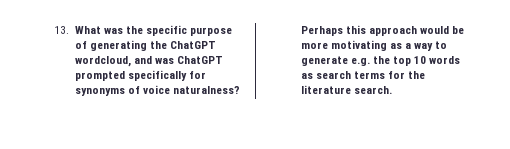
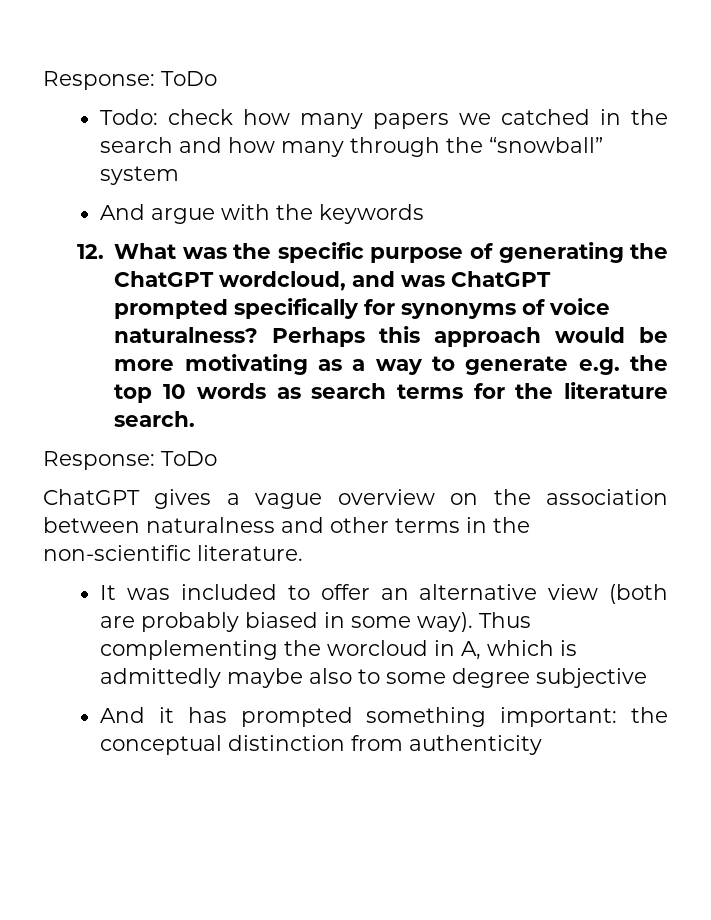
[53,26,69,34] 13. -> [43,71,217,90] [100,109,668,129] [100,137,604,157] [100,166,180,185] [100,204,425,224] [76,244,104,259] Response: ToDo // Todo: check how many papers we catched in the search and how many through the “snowball” system // And argue with the keywords // 12.
(392, 90) none -> [43,451,217,470] [43,489,668,509] [43,517,530,533] [43,545,303,561] [100,584,668,604] [100,612,532,632] [100,640,578,660] [100,668,648,688] [100,707,668,727] [100,735,543,755] // Response: ToDo // ChatGPT gives a vague overview on the association between naturalness and other terms in the non-scientific literature. // It was included to offer an alternative view (both are probably biased in some way). Thus complementing the worcloud in A, which is admittedly maybe also to some degree subjective // And it has prompted something important: the conceptual distinction from authenticity

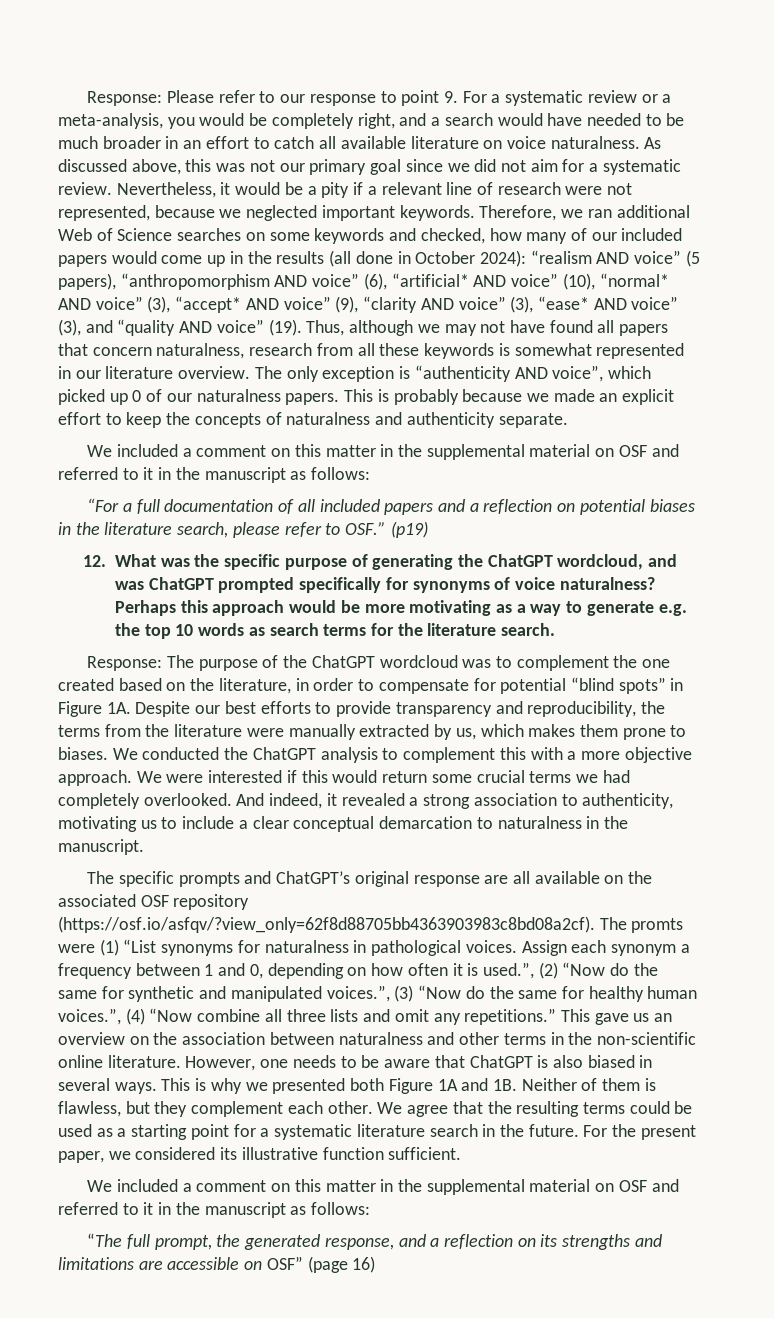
[43,71,217,90] [100,109,668,129] [100,137,604,157] [100,166,180,185] [100,204,425,224] Response: ToDo // Todo: check how many papers we catched in the search and how many through the “snowball” system // And argue with the keywords -> [87,90,672,106] [58,113,685,129] [58,136,662,149] [58,159,681,175] [58,182,633,198] [58,205,690,221] [58,228,683,244] [58,250,700,267] [58,273,669,290] [58,296,679,313] [58,319,669,336] [58,343,685,359] [58,365,651,382] [58,389,675,405] [58,412,568,428] [87,444,679,460] [58,467,371,483] [87,498,695,515] [58,521,428,538] Response: Please refer to our response to point 9. For a systematic review or a meta-analysis, you would be completely right, and a search would have needed to be much broader in an effort to catch all available literature on voice naturalness. As discussed above, this was not our primary goal since we did not aim for a systematic review. Nevertheless, it would be a pity if a relevant line of research were not represented, because we neglected important keywords. Therefore, we ran additional Web of Science searches on some keywords and checked, how many of our included papers would come up in the results (all done in October 2024): “realism AND voice” (5 papers), “anthropomorphism AND voice” (6), “artificial* AND voice” (10), “normal* AND voice” (3), “accept* AND voice” (9), “clarity AND voice” (3), “ease* AND voice” (3), and “quality AND voice” (19). Thus, although we may not have found all papers that concern naturalness, research from all these keywords is somewhat represented in our literature overview. The only exception is “authenticity AND voice”, which picked up 0 of our naturalness papers. This is probably because we made an explicit effort to keep the concepts of naturalness and authenticity separate. // We included a comment on this matter in the supplemental material on OSF and referred to it in the manuscript as follows: // “For a full documentation of all included papers and a reflection on potential biases in the literature search, please refer to OSF.” (p19)
[161,451,217,466] [43,489,323,509] ToDo // ChatGPT gives a vague -> [166,655,671,671] [58,677,684,694] [58,701,665,717] [58,724,687,740] [58,747,692,763] [58,770,630,786] [58,793,674,809] [58,816,628,832] [58,839,144,855] [87,871,653,887] [58,894,250,910] [58,916,684,933] [58,939,690,956] [58,962,658,979] [58,985,698,1002] [58,1008,673,1025] The purpose of the ChatGPT wordcloud was to complement the one created based on the literature, in order to compensate for potential “blind spots” in Figure 1A. Despite our best efforts to provide transparency and reproducibility, the terms from the literature were manually extracted by us, which makes them prone to biases. We conducted the ChatGPT analysis to complement this with a more objective approach. We were interested if this would return some crucial terms we had completely overlooked. And indeed, it revealed a strong association to authenticity, motivating us to include a clear conceptual demarcation to naturalness in the manuscript. // The specific prompts and ChatGPT’s original response are all available on the associated OSF repository (https://osf.io/asfqv/?view_only=62f8d88705bb4363903983c8bd08a2cf). The promts were (1) “List synonyms for naturalness in pathological voices. Assign each synonym a frequency between 1 and 0, depending on how often it is used.”, (2) “Now do the same for synthetic and manipulated voices.”, (3) “Now do the same for healthy human voices.”, (4) “Now combine all three lists and omit any repetitions.” This gave us an
(191, 553) none -> [58,1055,103,1068] online
[100,584,668,604] [100,612,532,632] [100,640,578,660] [100,668,648,688] [100,707,668,727] [100,735,543,755] // It was included to offer an alternative view (both are probably biased in some way). Thus complementing the worcloud in A, which is admittedly maybe also to some degree subjective // And it has prompted something important: the conceptual distinction from authenticity -> [185,1055,653,1071] [58,1078,656,1094] [58,1101,693,1117] [58,1124,696,1140] [58,1147,462,1163] [87,1179,679,1195] [58,1202,371,1218] [87,1233,662,1250] [58,1256,376,1273] However, one needs to be aware that ChatGPT is also biased in several ways. This is why we presented both Figure 1A and 1B. Neither of them is flawless, but they complement each other. We agree that the resulting terms could be used as a starting point for a systematic literature search in the future. For the present paper, we considered its illustrative function sufficient. // We included a comment on this matter in the supplemental material on OSF and referred to it in the manuscript as follows: // “The full prompt, the generated response, and a reflection on its strengths and limitations are accessible on OSF” (page 16)

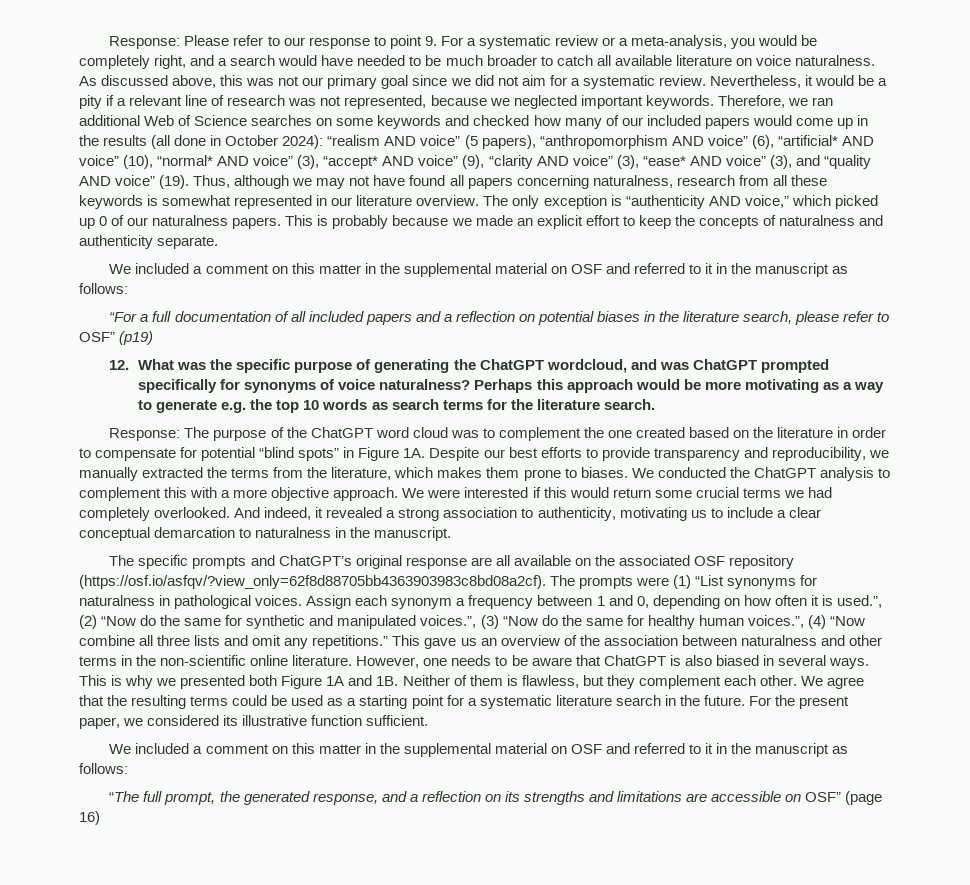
[165,136,249,149] in an effort -> (537, 60) none
[565,186,603,195] were -> [288,98,317,106] was
[420,228,485,244] checked, -> [473,115,530,126] checked
[58,343,152,356] that concern -> [516,175,589,189] concerning
[552,365,604,382] voice”, -> [744,195,789,208] voice,”
[345,522,387,535] OSF.” -> [79,332,115,342] OSF”
[379,655,458,668] wordcloud -> [375,427,448,438] word cloud
[218,678,291,694] literature, -> [777,427,834,438] literature
(637, 709) none -> [868,450,889,458] [79,467,204,481] we manually extracted
[174,724,476,740] literature were manually extracted by us, -> [331,467,392,480] literature,
[631,918,684,933] promts -> [579,576,634,589] prompts
[129,1036,149,1045] on -> [563,635,577,646] of

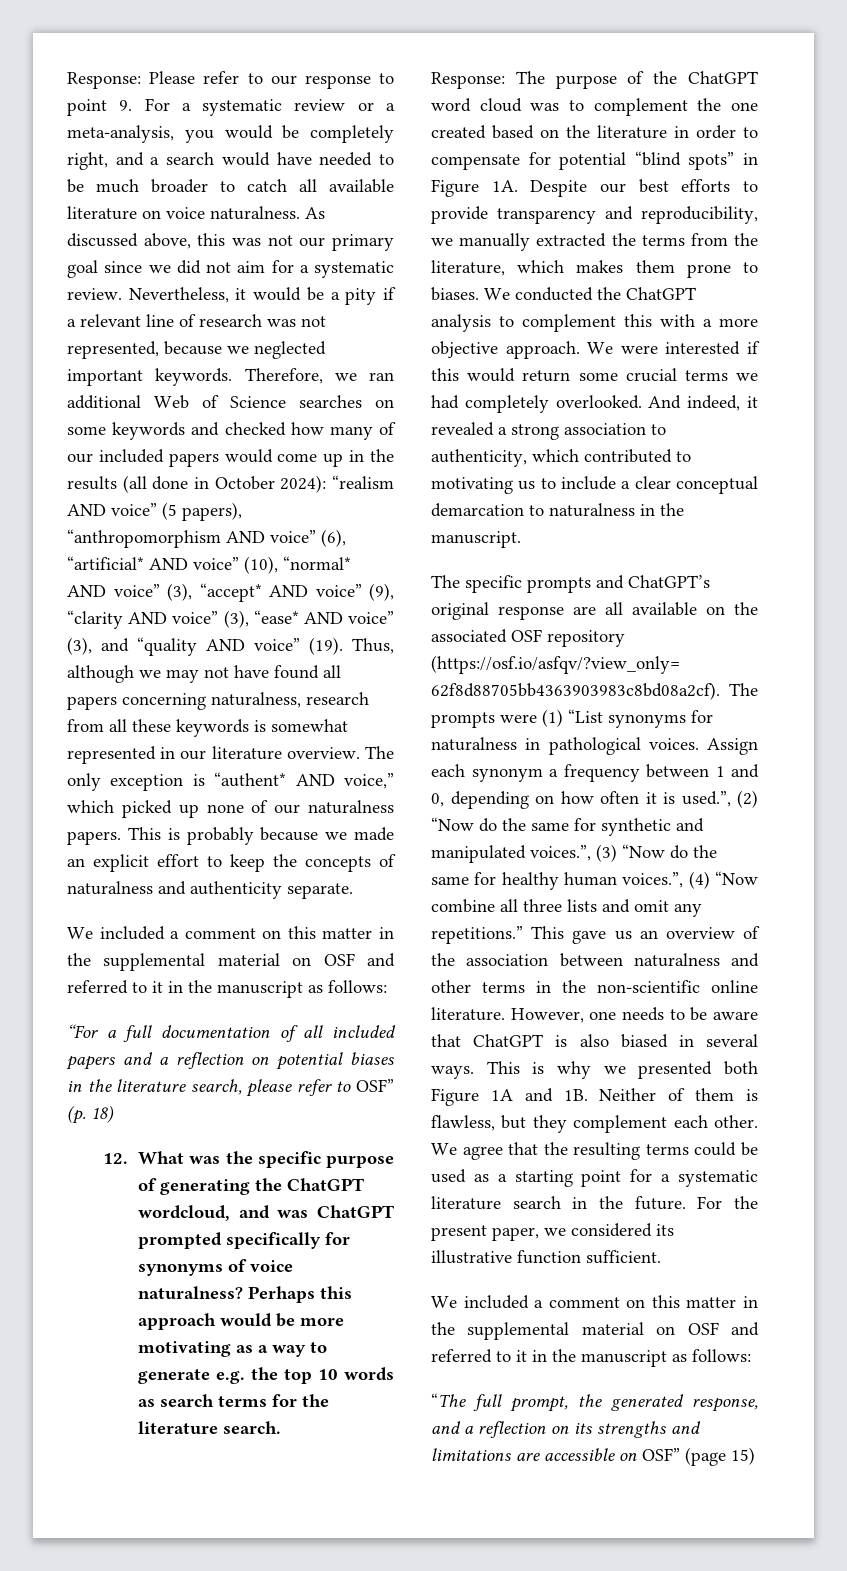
[625,195,705,209] “authenticity -> [214,772,287,787] “authent*
[79,216,108,229] up 0 -> [178,804,244,818] up none
[119,331,154,345] (p19) -> [67,1105,114,1124] (p. 18)
(616, 514) none -> [532,449,691,463] which contributed to
[79,811,100,825] 16) -> [731,1447,755,1465] 15)

